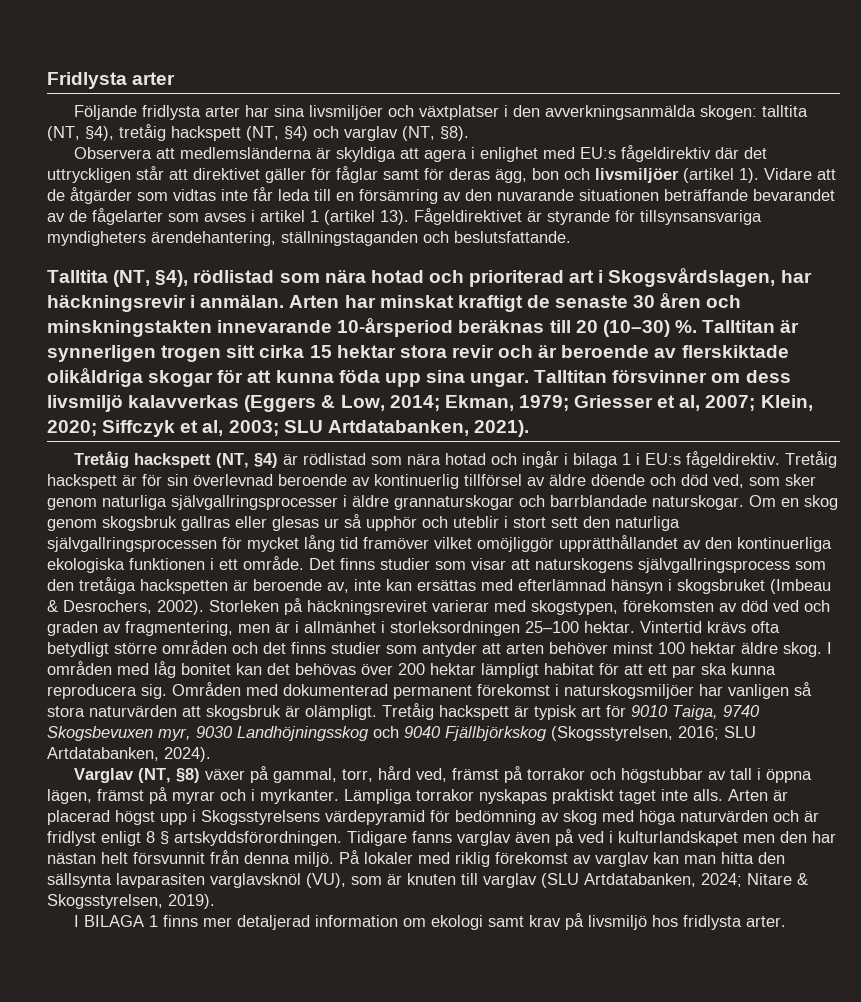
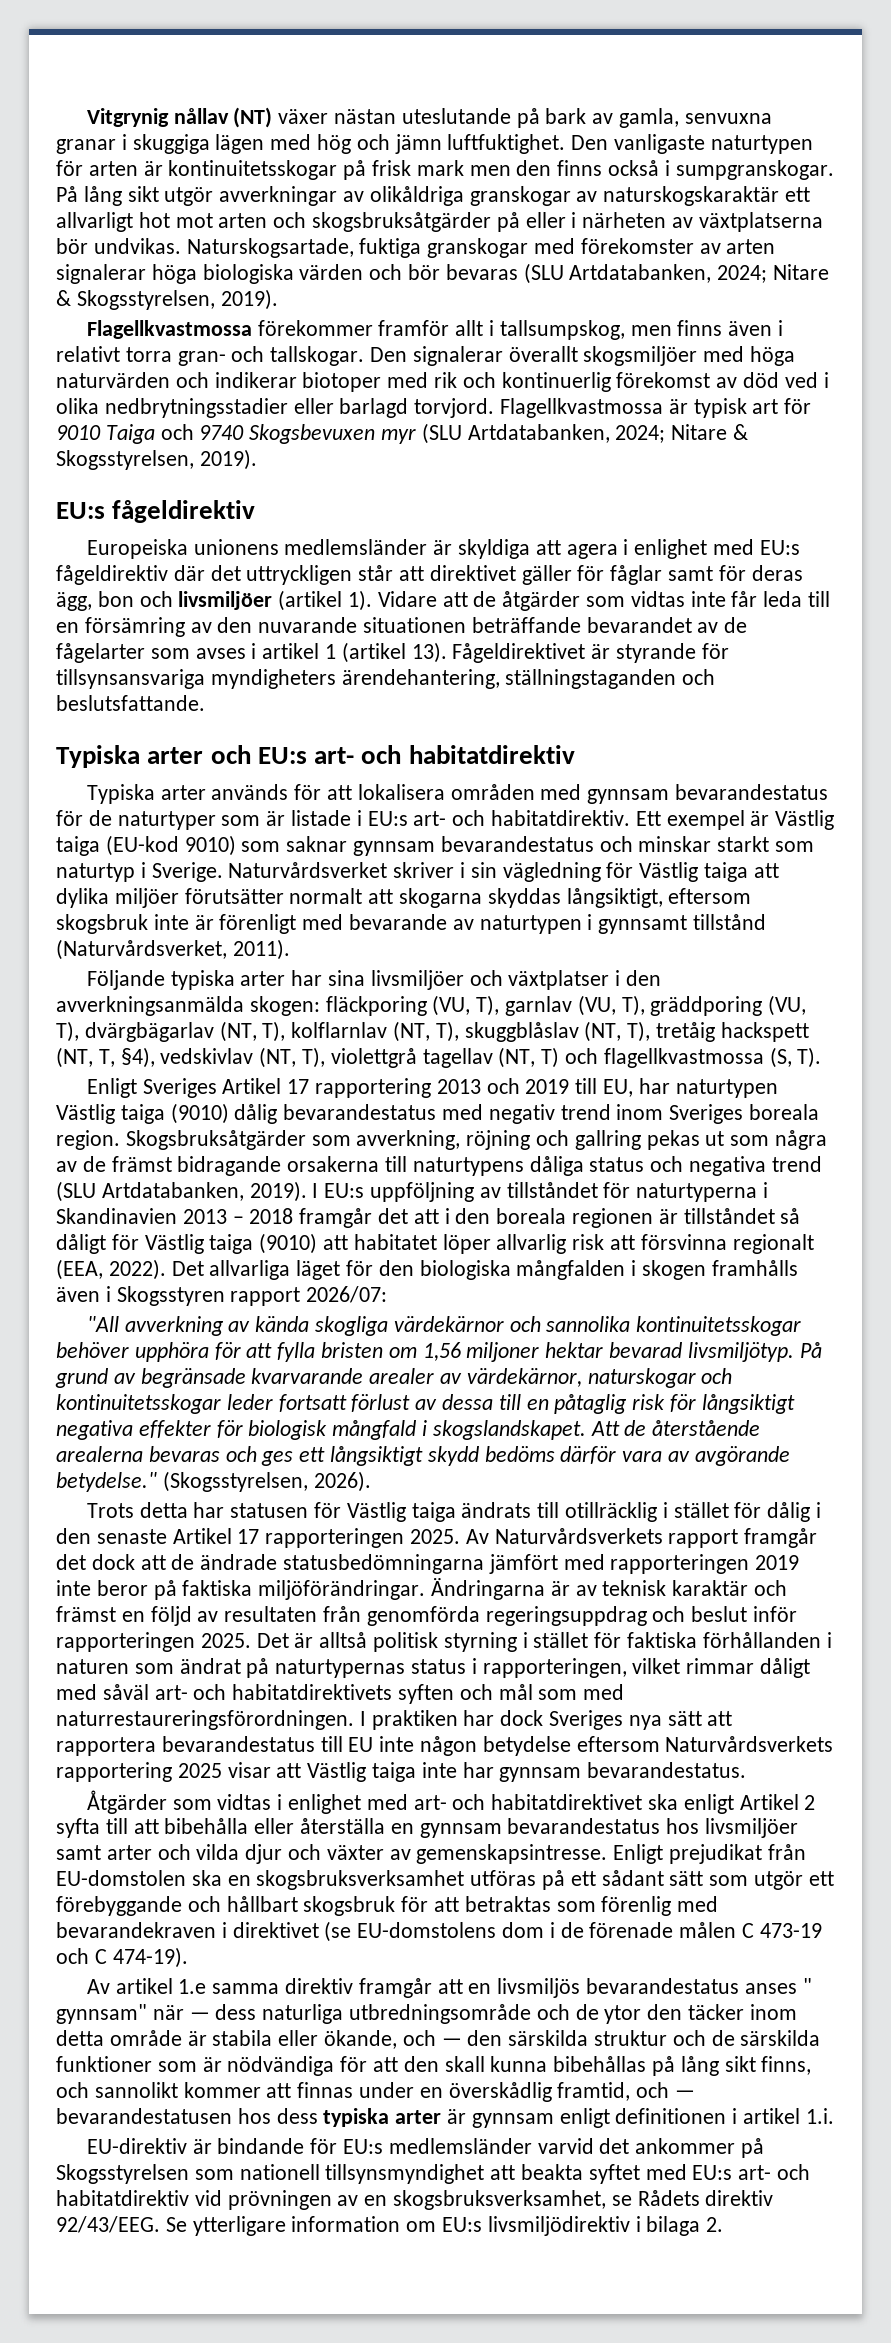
[47,72,176,89] [73,105,808,120] [47,124,469,141] [73,147,312,159] Fridlysta arter // Följande fridlysta arter har sina livsmiljöer och växtplatser i den avverkningsanmälda skogen: talltita (NT, §4), tretåig hackspett (NT, §4) och varglav (NT, §8). // Observera att medlemsländerna -> [86,107,772,128] [56,134,813,154] [56,160,834,180] [56,186,811,206] [56,212,823,232] [56,238,776,258] [56,263,830,284] [56,289,278,310] [86,320,783,340] [56,346,796,366] [56,372,829,392] [56,398,812,418] [56,423,749,444] [56,449,257,470] [56,500,256,523] [86,539,428,559] Vitgrynig nållav (NT) växer nästan uteslutande på bark av gamla, senvuxna granar i skuggiga lägen med hög och jämn luftfuktighet. Den vanligaste naturtypen för arten är kontinuitetsskogar på frisk mark men den finns också i sumpgranskogar. På lång sikt utgör avverkningar av olikåldriga granskogar av naturskogskaraktär ett allvarligt hot mot arten och skogsbruksåtgärder på eller i närheten av växtplatserna bör undvikas. Naturskogsartade, fuktiga granskogar med förekomster av arten signalerar höga biologiska värden och bör bevaras (SLU Artdatabanken, 2024; Nitare & Skogsstyrelsen, 2019). // Flagellkvastmossa förekommer framför allt i tallsumpskog, men finns även i relativt torra gran- och tallskogar. Den signalerar överallt skogsmiljöer med höga naturvärden och indikerar biotoper med rik och kontinuerlig förekomst av död ved i olika nedbrytningsstadier eller barlagd torvjord. Flagellkvastmossa är typisk art för 9010 Taiga och 9740 Skogsbevuxen myr (SLU Artdatabanken, 2024; Nitare & Skogsstyrelsen, 2019). // EU:s fågeldirektiv // Europeiska unionens medlemsländer
[47,268,812,287] [47,293,742,312] [47,318,800,337] [47,345,789,362] [47,368,791,387] [47,395,813,412] [47,420,529,437] [73,451,837,468] [47,474,816,489] [47,495,838,510] [47,514,680,531] [47,535,832,552] [47,556,826,573] [47,577,831,594] [47,598,830,615] [47,621,780,636] [47,640,832,657] [47,661,776,678] [47,682,812,699] [47,703,760,720] [47,726,756,741] [47,747,211,762] [73,766,812,783] [47,787,788,804] [47,810,819,825] [47,829,836,846] [47,850,785,867] [47,873,808,888] [47,894,215,909] [73,913,786,930] Talltita (NT, §4), rödlistad som nära hotad och prioriterad art i Skogsvårdslagen, har häckningsrevir i anmälan. Arten har minskat kraftigt de senaste 30 åren och minskningstakten innevarande 10-årsperiod beräknas till 20 (10–30) %. Talltitan är synnerligen trogen sitt cirka 15 hektar stora revir och är beroende av flerskiktade olikåldriga skogar för att kunna föda upp sina ungar. Talltitan försvinner om dess livsmiljö kalavverkas (Eggers & Low, 2014; Ekman, 1979; Griesser et al, 2007; Klein, 2020; Siffczyk et al, 2003; SLU Artdatabanken, 2021). // Tretåig hackspett (NT, §4) är rödlistad som nära hotad och ingår i bilaga 1 i EU:s fågeldirektiv. Tretåig hackspett är för sin överlevnad beroende av kontinuerlig tillförsel av äldre döende och död ved, som sker genom naturliga självgallringsprocesser i äldre grannaturskogar och barrblandade naturskogar. Om en skog genom skogsbruk gallras eller glesas ur så upphör och uteblir i stort sett den naturliga självgallringsprocessen för mycket lång tid framöver vilket omöjliggör upprätthållandet av den kontinuerliga ekologiska funktionen i ett område. Det finns studier som visar att naturskogens självgallringsprocess som den tretåiga hackspetten är beroende av, inte kan ersättas med efterlämnad hänsyn i skogsbruket (Imbeau & Desrochers, 2002). Storleken på häckningsreviret varierar med skogstypen, förekomsten av död ved och graden av fragmentering, men är i allmänhet i storleksordningen 25–100 hektar. Vintertid krävs ofta betydligt större områden och det finns studier som antyder att arten behöver minst 100 hektar äldre skog. I områden med låg bonitet kan det behövas över 200 hektar lämpligt habitat för att ett par ska kunna reproducera sig. Områden med dokumenterad permanent förekomst i naturskogsmiljöer har vanligen så stora naturvärden att skogsbruk är olämpligt. Tretåig hackspett är typisk art för 9010 Taiga, 9740 Skogsbevuxen myr, 9030 Landhöjningsskog och 9040 Fjällbjörkskog (Skogsstyrelsen, 2016; SLU Artdatabanken, 2024). // Varglav (NT, §8) växer på gammal, torr, hård ved, främst på torrakor och högstubbar av tall i öppna lägen, främst på myrar och i myrkanter. Lämpliga torrakor nyskapas praktiskt taget inte alls. Arten är placerad högst upp i Skogsstyrelsens värdepyramid för bedömning av skog med höga naturvärden och är fridlyst enligt 8 § artskyddsförordningen. Tidigare fanns varglav även på ved i kulturlandskapet men den har nästan helt försvunnit från denna miljö. På lokaler med riklig förekomst av varglav kan man hitta den sällsynta lavparasiten varglavsknöl (VU), som är knuten till varglav (SLU Artdatabanken, 2024; Nitare & Skogsstyrelsen, 2019). // I BILAGA 1 finns mer detaljerad information om ekologi samt krav på livsmiljö hos fridlysta arter. -> [56,745,575,768] [86,784,828,804] [56,810,835,830] [56,835,815,856] [56,862,779,882] [56,888,752,908] [56,914,767,934] [56,939,290,960] [86,970,661,990] [56,995,807,1016] [56,1021,809,1042] [56,1047,822,1068] [86,1078,778,1098] [56,1103,820,1124] [56,1130,828,1150] [56,1156,822,1176] [56,1181,769,1202] [56,1208,801,1228] [56,1233,814,1254] [56,1259,798,1280] [56,1286,388,1306] [86,1316,802,1336] [56,1342,822,1362] [55,1368,733,1388] [56,1394,795,1414] [56,1420,761,1440] [56,1446,790,1466] [56,1471,371,1492] [86,1502,821,1522] [56,1528,818,1548] [56,1554,800,1574] [56,1578,788,1600] [56,1606,798,1626] [56,1632,832,1652] [56,1658,811,1678] [56,1684,625,1704] [56,1710,733,1730] [56,1736,834,1756] [56,1762,747,1782] [86,1790,816,1814] [56,1818,799,1838] [56,1844,806,1864] [56,1870,834,1890] [56,1896,719,1916] [56,1921,822,1942] [56,1947,188,1968] [86,1978,812,1998] [56,2004,797,2024] [56,2030,821,2049] [56,2056,812,2076] [56,2082,696,2102] [56,2108,834,2128] [86,2138,764,2158] [56,2164,811,2184] [56,2190,774,2210] [56,2216,724,2236] Typiska arter och EU:s art- och habitatdirektiv // Typiska arter används för att lokalisera områden med gynnsam bevarandestatus för de naturtyper som är listade i EU:s art- och habitatdirektiv. Ett exempel är Västlig taiga (EU-kod 9010) som saknar gynnsam bevarandestatus och minskar starkt som naturtyp i Sverige. Naturvårdsverket skriver i sin vägledning för Västlig taiga att dylika miljöer förutsätter normalt att skogarna skyddas långsiktigt, eftersom skogsbruk inte är förenligt med bevarande av naturtypen i gynnsamt tillstånd (Naturvårdsverket, 2011). // Följande typiska arter har sina livsmiljöer och växtplatser i den avverkningsanmälda skogen: fläckporing (VU, T), garnlav (VU, T), gräddporing (VU, T), dvärgbägarlav (NT, T), kolflarnlav (NT, T), skuggblåslav (NT, T), tretåig hackspett (NT, T, §4), vedskivlav (NT, T), violettgrå tagellav (NT, T) och flagellkvastmossa (S, T). // Enligt Sveriges Artikel 17 rapportering 2013 och 2019 till EU, har naturtypen Västlig taiga (9010) dålig bevarandestatus med negativ trend inom Sveriges boreala region. Skogsbruksåtgärder som avverkning, röjning och gallring pekas ut som några av de främst bidragande orsakerna till naturtypens dåliga status och negativa trend (SLU Artdatabanken, 2019). I EU:s uppföljning av tillståndet för naturtyperna i Skandinavien 2013 – 2018 framgår det att i den boreala regionen är tillståndet så dåligt för Västlig taiga (9010) att habitatet löper allvarlig risk att försvinna regionalt (EEA, 2022). Det allvarliga läget för den biologiska mångfalden i skogen framhålls även i Skogsstyren rapport 2026/07: // "All avverkning av kända skogliga värdekärnor och sannolika kontinuitetsskogar behöver upphöra för att fylla bristen om 1,56 miljoner hektar bevarad livsmiljötyp. På grund av begränsade kvarvarande arealer av värdekärnor, naturskogar och kontinuitetsskogar leder fortsatt förlust av dessa till en påtaglig risk för långsiktigt negativa effekter för biologisk mångfald i skogslandskapet. Att de återstående arealerna bevaras och ges ett långsiktigt skydd bedöms därför vara av avgörande betydelse." (Skogsstyrelsen, 2026). // Trots detta har statusen för Västlig taiga ändrats till otillräcklig i stället för dålig i den senaste Artikel 17 rapporteringen 2025. Av Naturvårdsverkets rapport framgår det dock att de ändrade statusbedömningarna jämfört med rapporteringen 2019 inte beror på faktiska miljöförändringar. Ändringarna är av teknisk karaktär och främst en följd av resultaten från genomförda regeringsuppdrag och beslut inför rapporteringen 2025. Det är alltså politisk styrning i stället för faktiska förhållanden i naturen som ändrat på naturtypernas status i rapporteringen, vilket rimmar dåligt med såväl art- och habitatdirektivets syften och mål som med naturrestaureringsförordningen. I praktiken har dock Sveriges nya sätt att rapportera bevarandestatus till EU inte någon betydelse eftersom Naturvårdsverkets rapportering 2025 visar att Västlig taiga inte har gynnsam bevarandestatus. // Åtgärder som vidtas i enlighet med art- och habitatdirektivet ska enligt Artikel 2 syfta till att bibehålla eller återställa en gynnsam bevarandestatus hos livsmiljöer samt arter och vilda djur och växter av gemenskapsintresse. Enligt prejudikat från EU-domstolen ska en skogsbruksverksamhet utföras på ett sådant sätt som utgör ett förebyggande och hållbart skogsbruk för att betraktas som förenlig med bevarandekraven i direktivet (se EU-domstolens dom i de förenade målen C 473-19 och C 474-19). // Av artikel 1.e samma direktiv framgår att en livsmiljös bevarandestatus anses " gynnsam" när — dess naturliga utbredningsområde och de ytor den täcker inom detta område är stabila eller ökande, och — den särskilda struktur och de särskilda funktioner som är nödvändiga för att den skall kunna bibehållas på lång sikt finns, och sannolikt kommer att finnas under en överskådlig framtid, och — bevarandestatusen hos dess typiska arter är gynnsam enligt definitionen i artikel 1.i. // EU-direktiv är bindande för EU:s medlemsländer varvid det ankommer på Skogsstyrelsen som nationell tillsynsmyndighet att beakta syftet med EU:s art- och habitatdirektiv vid prövningen av en skogsbruksverksamhet, se Rådets direktiv 92/43/EEG. Se ytterligare information om EU:s livsmiljödirektiv i bilaga 2.

